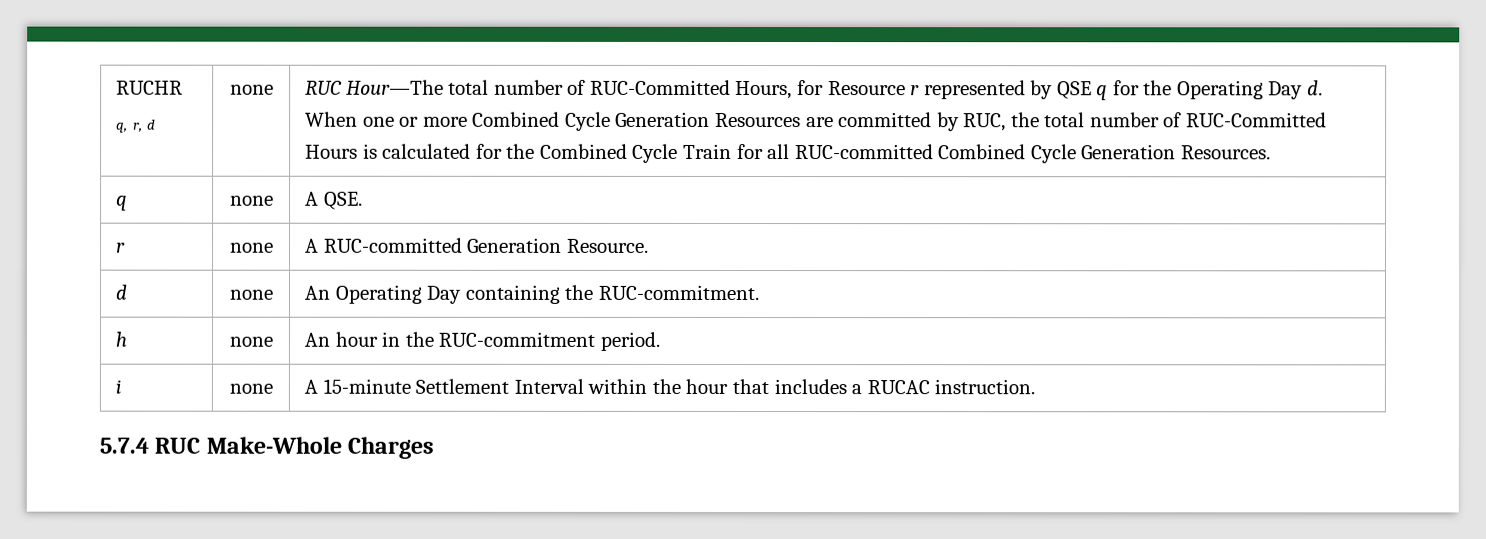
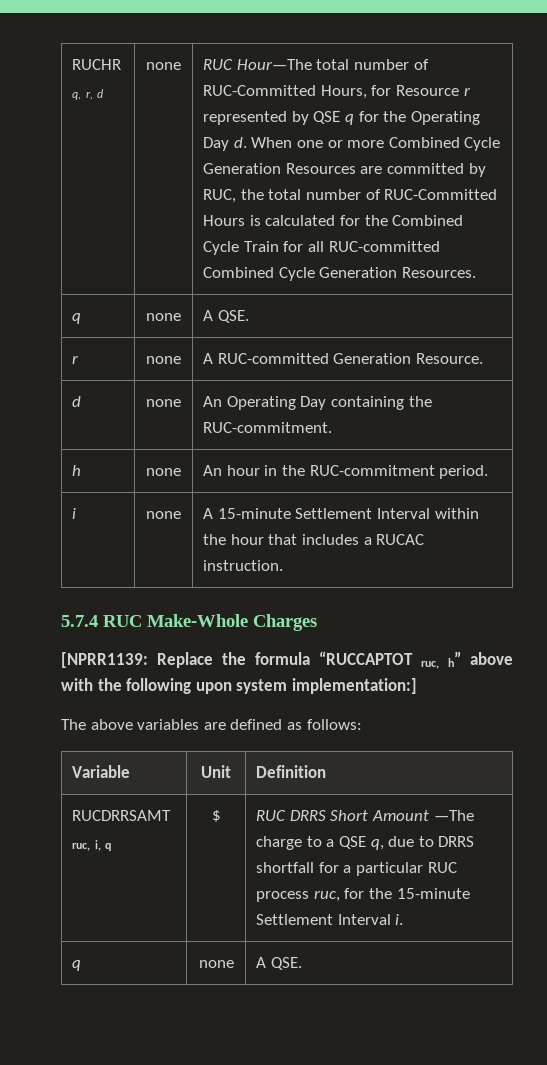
(435, 447) none -> [61,651,513,669] [61,678,417,694] [61,719,362,730] [72,765,131,778] [201,765,231,778] [256,765,327,778] [72,810,172,821] [72,840,112,851] [211,810,221,822] [256,810,474,821] [256,836,475,850] [256,862,457,876] [256,888,470,902] [256,914,404,925] [72,960,82,971] [198,960,234,968] [256,957,302,970] // [NPRR1139: Replace the formula “RUCCAPTOT ruc, h” above with the following upon system implementation:] // The above variables are defined as follows: // Variable | Unit | Definition // RUCDRRSAMT ruc, i, q | $ | RUC DRRS Short Amount —The charge to a QSE q, due to DRRS shortfall for a particular RUC process ruc, for the 15-minute Settlement Interval i. // q | none | A QSE.

